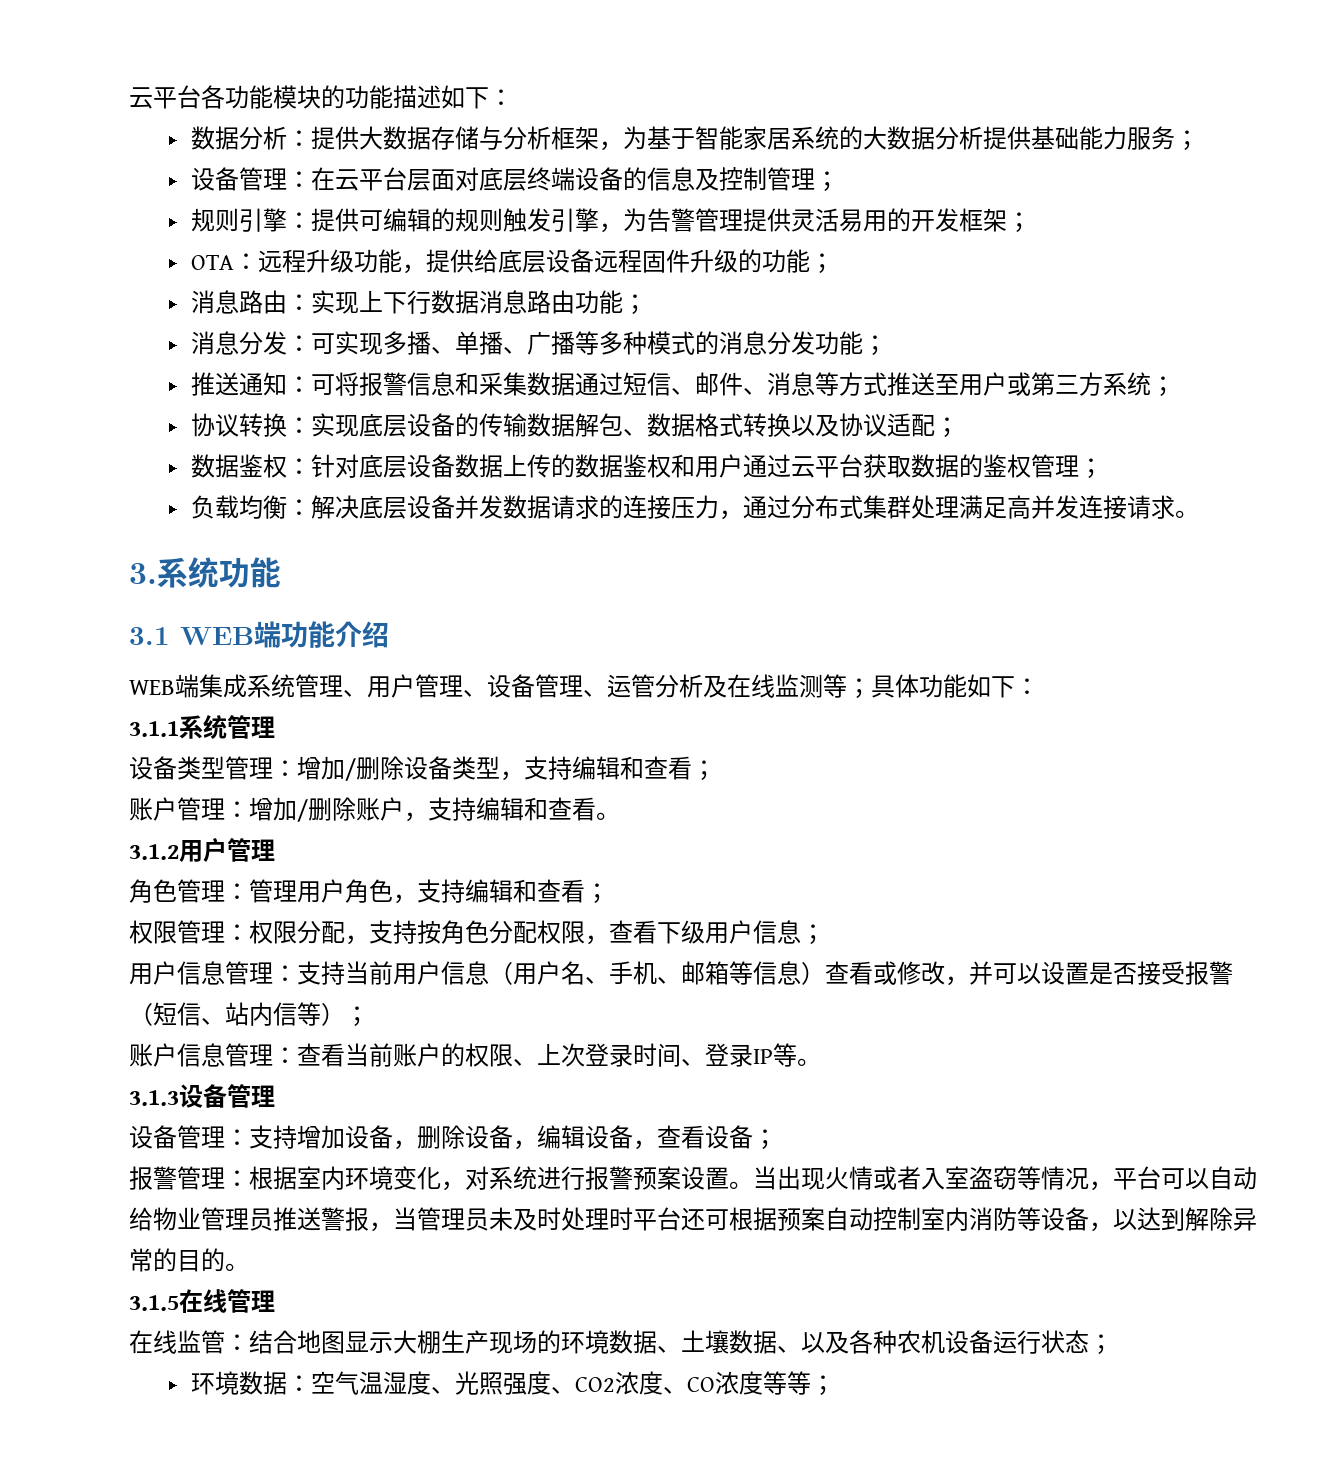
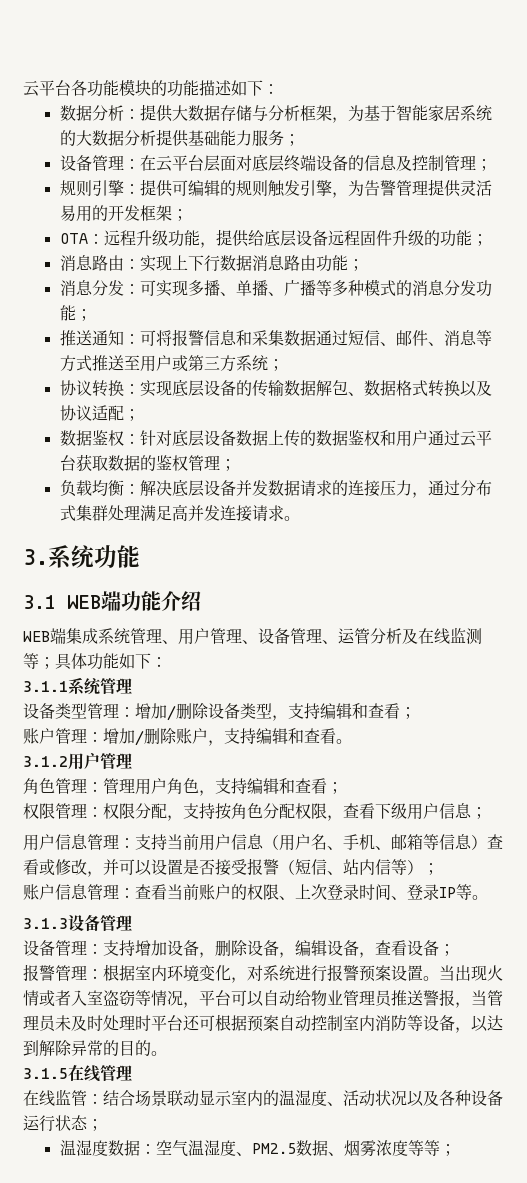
[297,1330,801,1354] 地图显示大棚生产现场的环境数据、土壤数据、 -> [135,1090,407,1107] 场景联动显示室内的温湿度、活动状况
[897,1330,945,1354] 农机 -> (471, 1098) none
[190,1371,239,1395] 环境 -> [59,1140,108,1156] 温湿度
[454,1371,715,1395] 光照强度、CO2浓度、CO -> [251,1140,376,1157] PM2.5数据、烟雾

